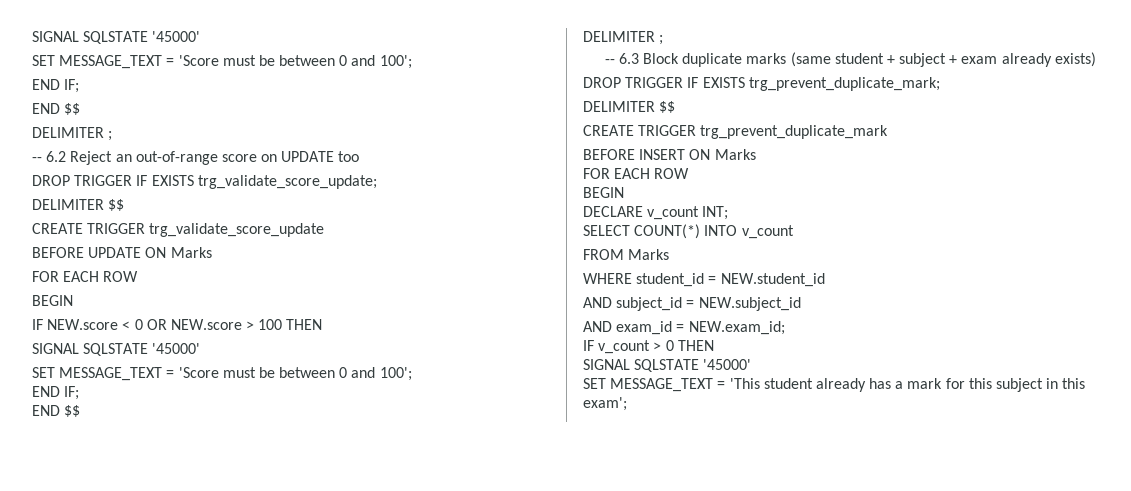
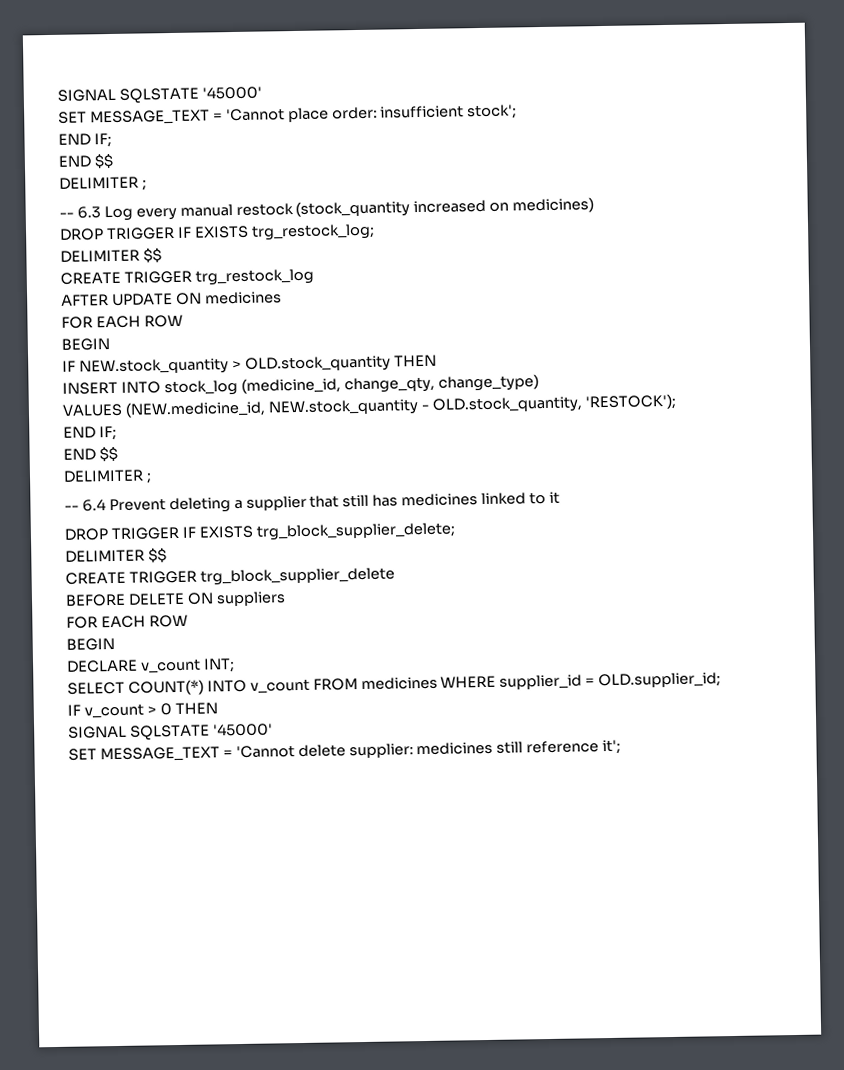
[32,31,201,44] [32,55,412,69] [32,79,80,93] [32,103,81,115] [32,127,113,141] [32,151,360,165] [32,175,377,189] [32,199,125,211] [32,223,325,237] [32,247,212,258] [32,271,139,282] [32,295,73,306] [32,319,323,330] [32,343,201,356] [32,367,412,381] SIGNAL SQLSTATE '45000' // SET MESSAGE_TEXT = 'Score must be between 0 and 100'; // END IF; // END $$ // DELIMITER ; // -- 6.2 Reject an out-of-range score on UPDATE too // DROP TRIGGER IF EXISTS trg_validate_score_update; // DELIMITER $$ // CREATE TRIGGER trg_validate_score_update // BEFORE UPDATE ON Marks // FOR EACH ROW // BEGIN // IF NEW.score < 0 OR NEW.score > 100 THEN // SIGNAL SQLSTATE '45000' // SET MESSAGE_TEXT = 'Score must be between 0 and 100'; -> [57,86,262,104] [58,104,518,125] SIGNAL SQLSTATE '45000' // SET MESSAGE_TEXT = 'Cannot place order: insufficient stock';
[642,52,1096,67] [583,77,940,91] [583,101,676,113] [583,125,889,139] [583,149,756,160] Block duplicate marks (same student + subject + exam already exists) // DROP TRIGGER IF EXISTS trg_prevent_duplicate_mark; // DELIMITER $$ // CREATE TRIGGER trg_prevent_duplicate_mark // BEFORE INSERT ON Marks -> [103,197,595,222] [59,223,375,241] [60,248,162,263] [60,268,314,286] [61,291,282,307] [61,314,183,329] [61,338,110,351] [62,354,437,376] [62,374,539,397] [62,393,676,418] [63,425,117,441] [63,446,118,462] [63,469,152,484] [64,491,560,514] [64,522,456,541] [65,548,167,563] [65,567,395,586] [65,591,286,607] Log every manual restock (stock_quantity increased on medicines) // DROP TRIGGER IF EXISTS trg_restock_log; // DELIMITER $$ // CREATE TRIGGER trg_restock_log // AFTER UPDATE ON medicines // FOR EACH ROW // BEGIN // IF NEW.stock_quantity > OLD.stock_quantity THEN // INSERT INTO stock_log (medicine_id, change_qty, change_type) // VALUES (NEW.medicine_id, NEW.stock_quantity - OLD.stock_quantity, 'RESTOCK'); // END IF; // END $$ // DELIMITER ; // -- 6.4 Prevent deleting a supplier that still has medicines linked to it // DROP TRIGGER IF EXISTS trg_block_supplier_delete; // DELIMITER $$ // CREATE TRIGGER trg_block_supplier_delete // BEFORE DELETE ON suppliers
[583,249,670,260] [583,273,825,287] [583,297,801,311] [583,321,785,335] // FROM Marks // WHERE student_id = NEW.student_id // AND subject_id = NEW.subject_id // AND exam_id = NEW.exam_id; -> [312,672,722,691] FROM medicines WHERE supplier_id = OLD.supplier_id;
[729,378,1086,392] [583,397,627,411] 'This student already has a mark for this subject in this exam'; -> [235,739,622,759] 'Cannot delete supplier: medicines still reference it';

